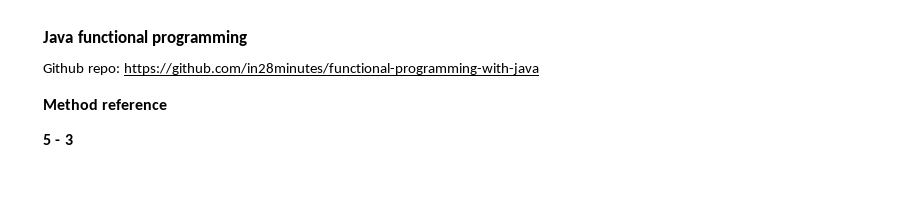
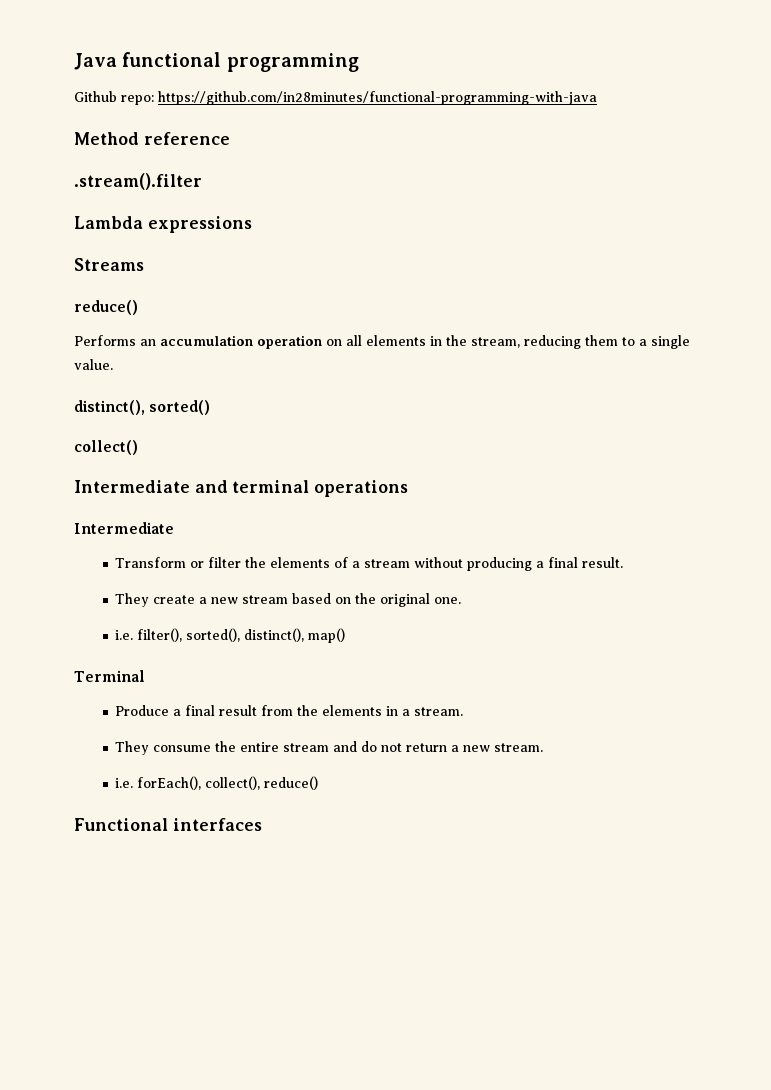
[43,134,73,145] 5 - 3 -> [74,173,202,190] [74,216,252,233] [74,258,144,271] [74,300,138,315] [74,335,690,349] [74,359,113,370] [74,400,211,415] [74,440,138,455] [74,480,409,497] [74,522,174,534] [115,557,624,571] [115,593,462,607] [115,628,346,643] [74,670,145,682] [115,705,464,716] [115,741,544,755] [115,776,319,790] [74,818,262,831] .stream().filter // Lambda expressions // Streams // reduce() // Performs an accumulation operation on all elements in the stream, reducing them to a single value. // distinct(), sorted() // collect() // Intermediate and terminal operations // Intermediate // Transform or filter the elements of a stream without producing a final result. // They create a new stream based on the original one. // i.e. filter(), sorted(), distinct(), map() // Terminal // Produce a final result from the elements in a stream. // They consume the entire stream and do not return a new stream. // i.e. forEach(), collect(), reduce() // Functional interfaces

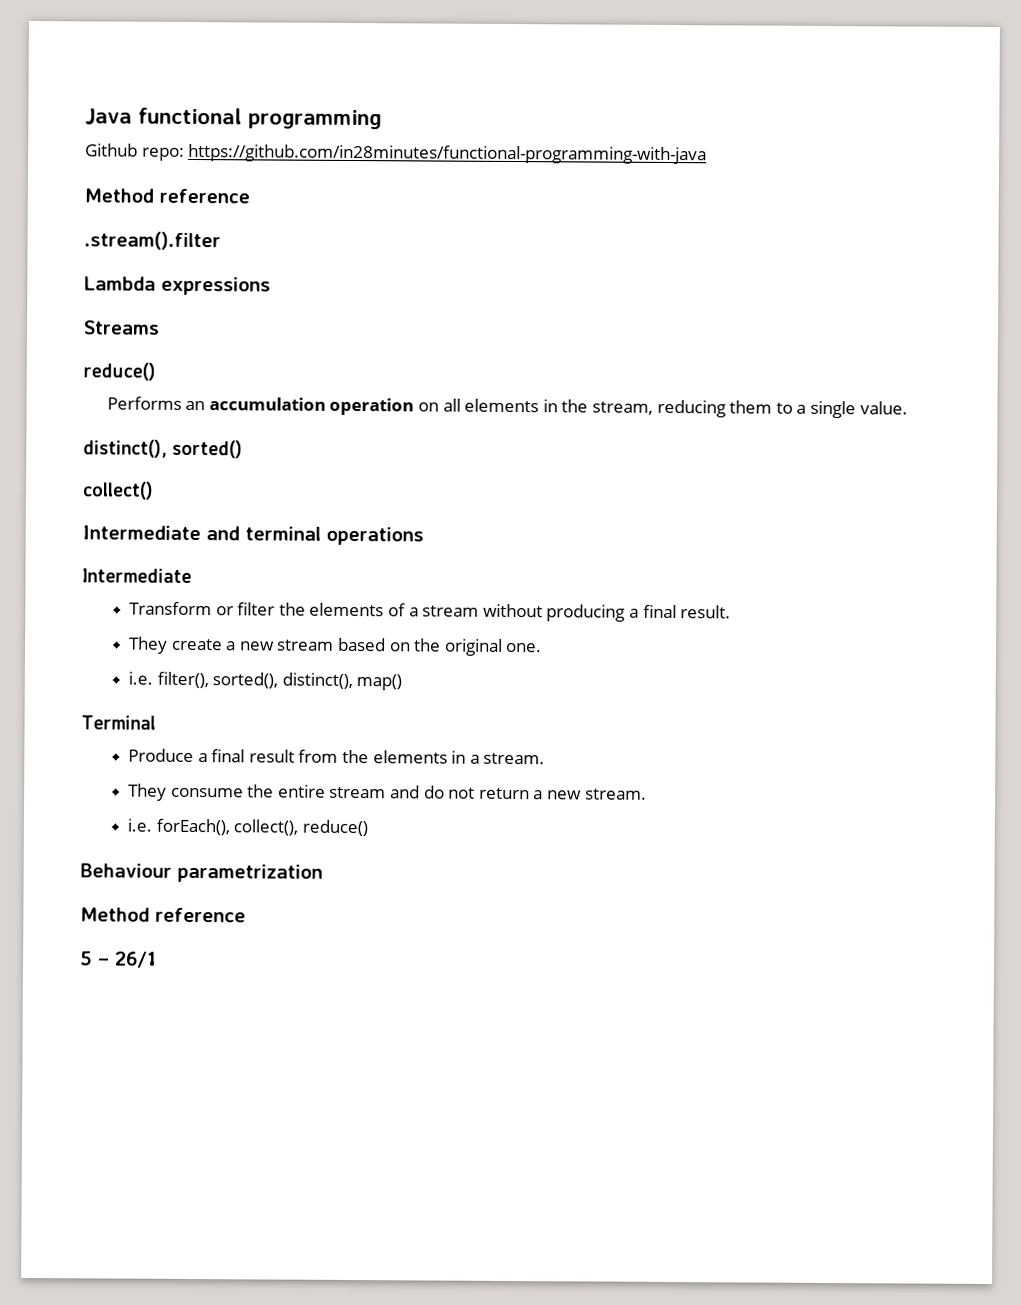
[74,818,262,831] Functional interfaces -> [80,863,323,883] [80,907,246,923] [80,951,157,968] Behaviour parametrization // Method reference // 5 – 26/1

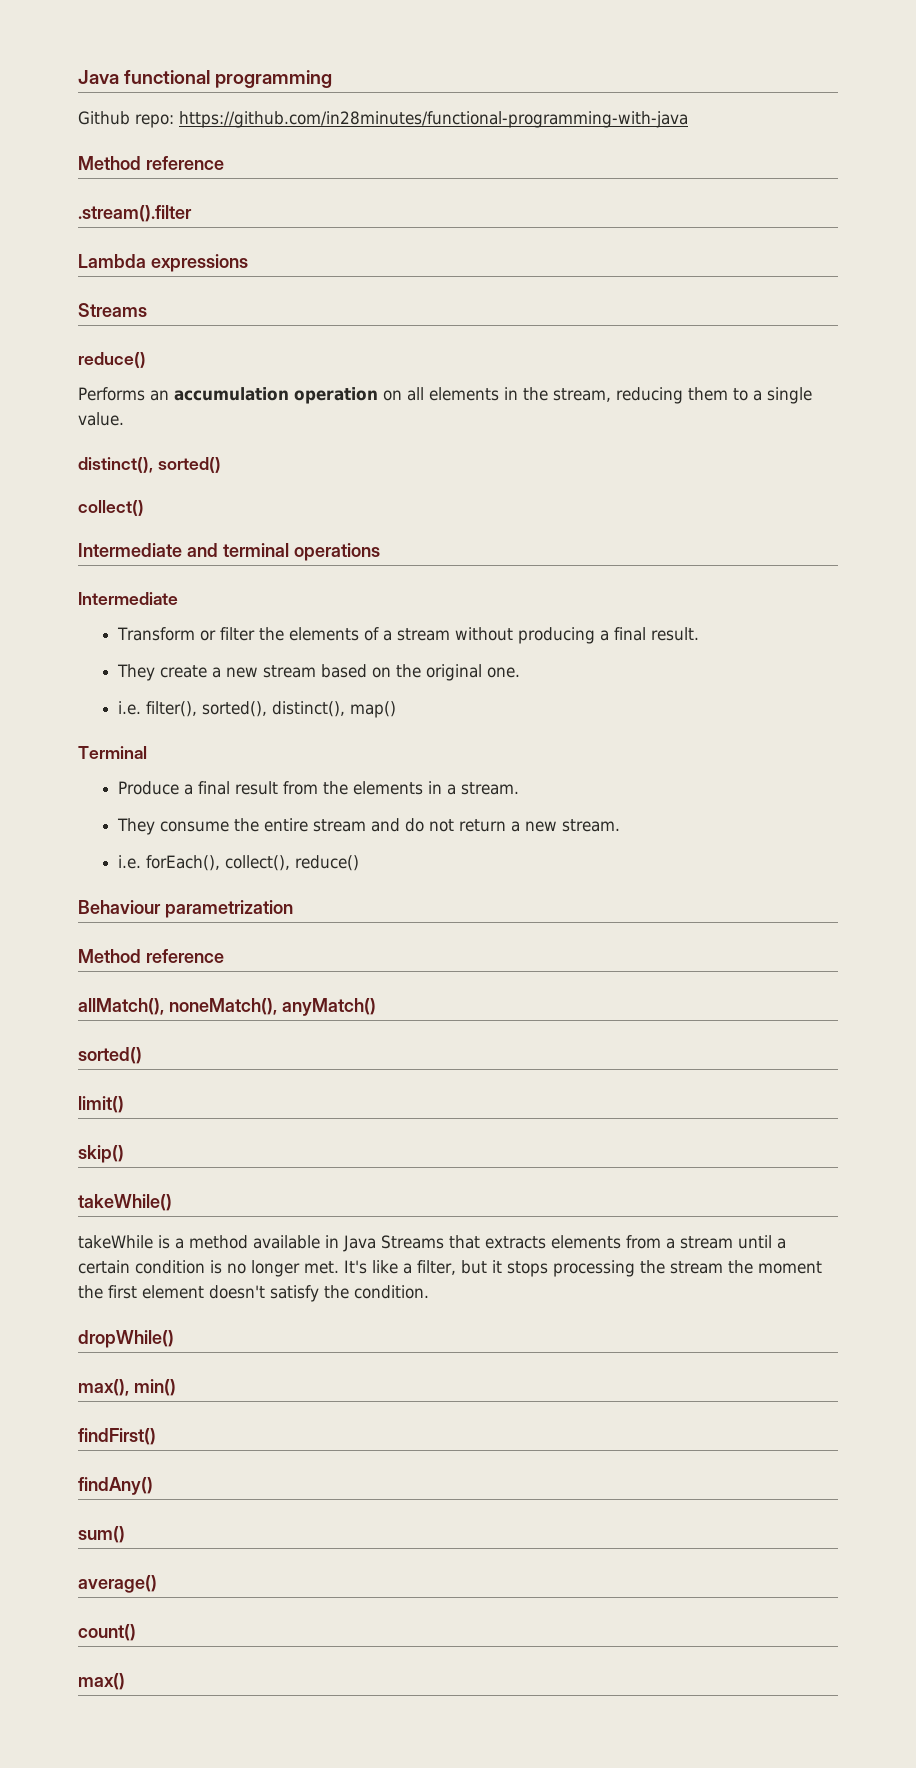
[80,951,157,968] 5 – 26/1 -> [78,998,376,1016] [78,1047,142,1064] [78,1096,124,1113] [78,1145,124,1163] [78,1194,172,1211] [78,1235,786,1252] [78,1260,822,1277] [78,1285,429,1302] [78,1330,174,1348] [78,1379,176,1396] [78,1428,156,1445] [78,1477,153,1495] [78,1526,125,1543] [78,1575,157,1593] [78,1624,136,1641] [78,1673,125,1690] allMatch(), noneMatch(), anyMatch() // sorted() // limit() // skip() // takeWhile() // takeWhile is a method available in Java Streams that extracts elements from a stream until a certain condition is no longer met. It's like a filter, but it stops processing the stream the moment the first element doesn't satisfy the condition. // dropWhile() // max(), min() // findFirst() // findAny() // sum() // average() // count() // max()

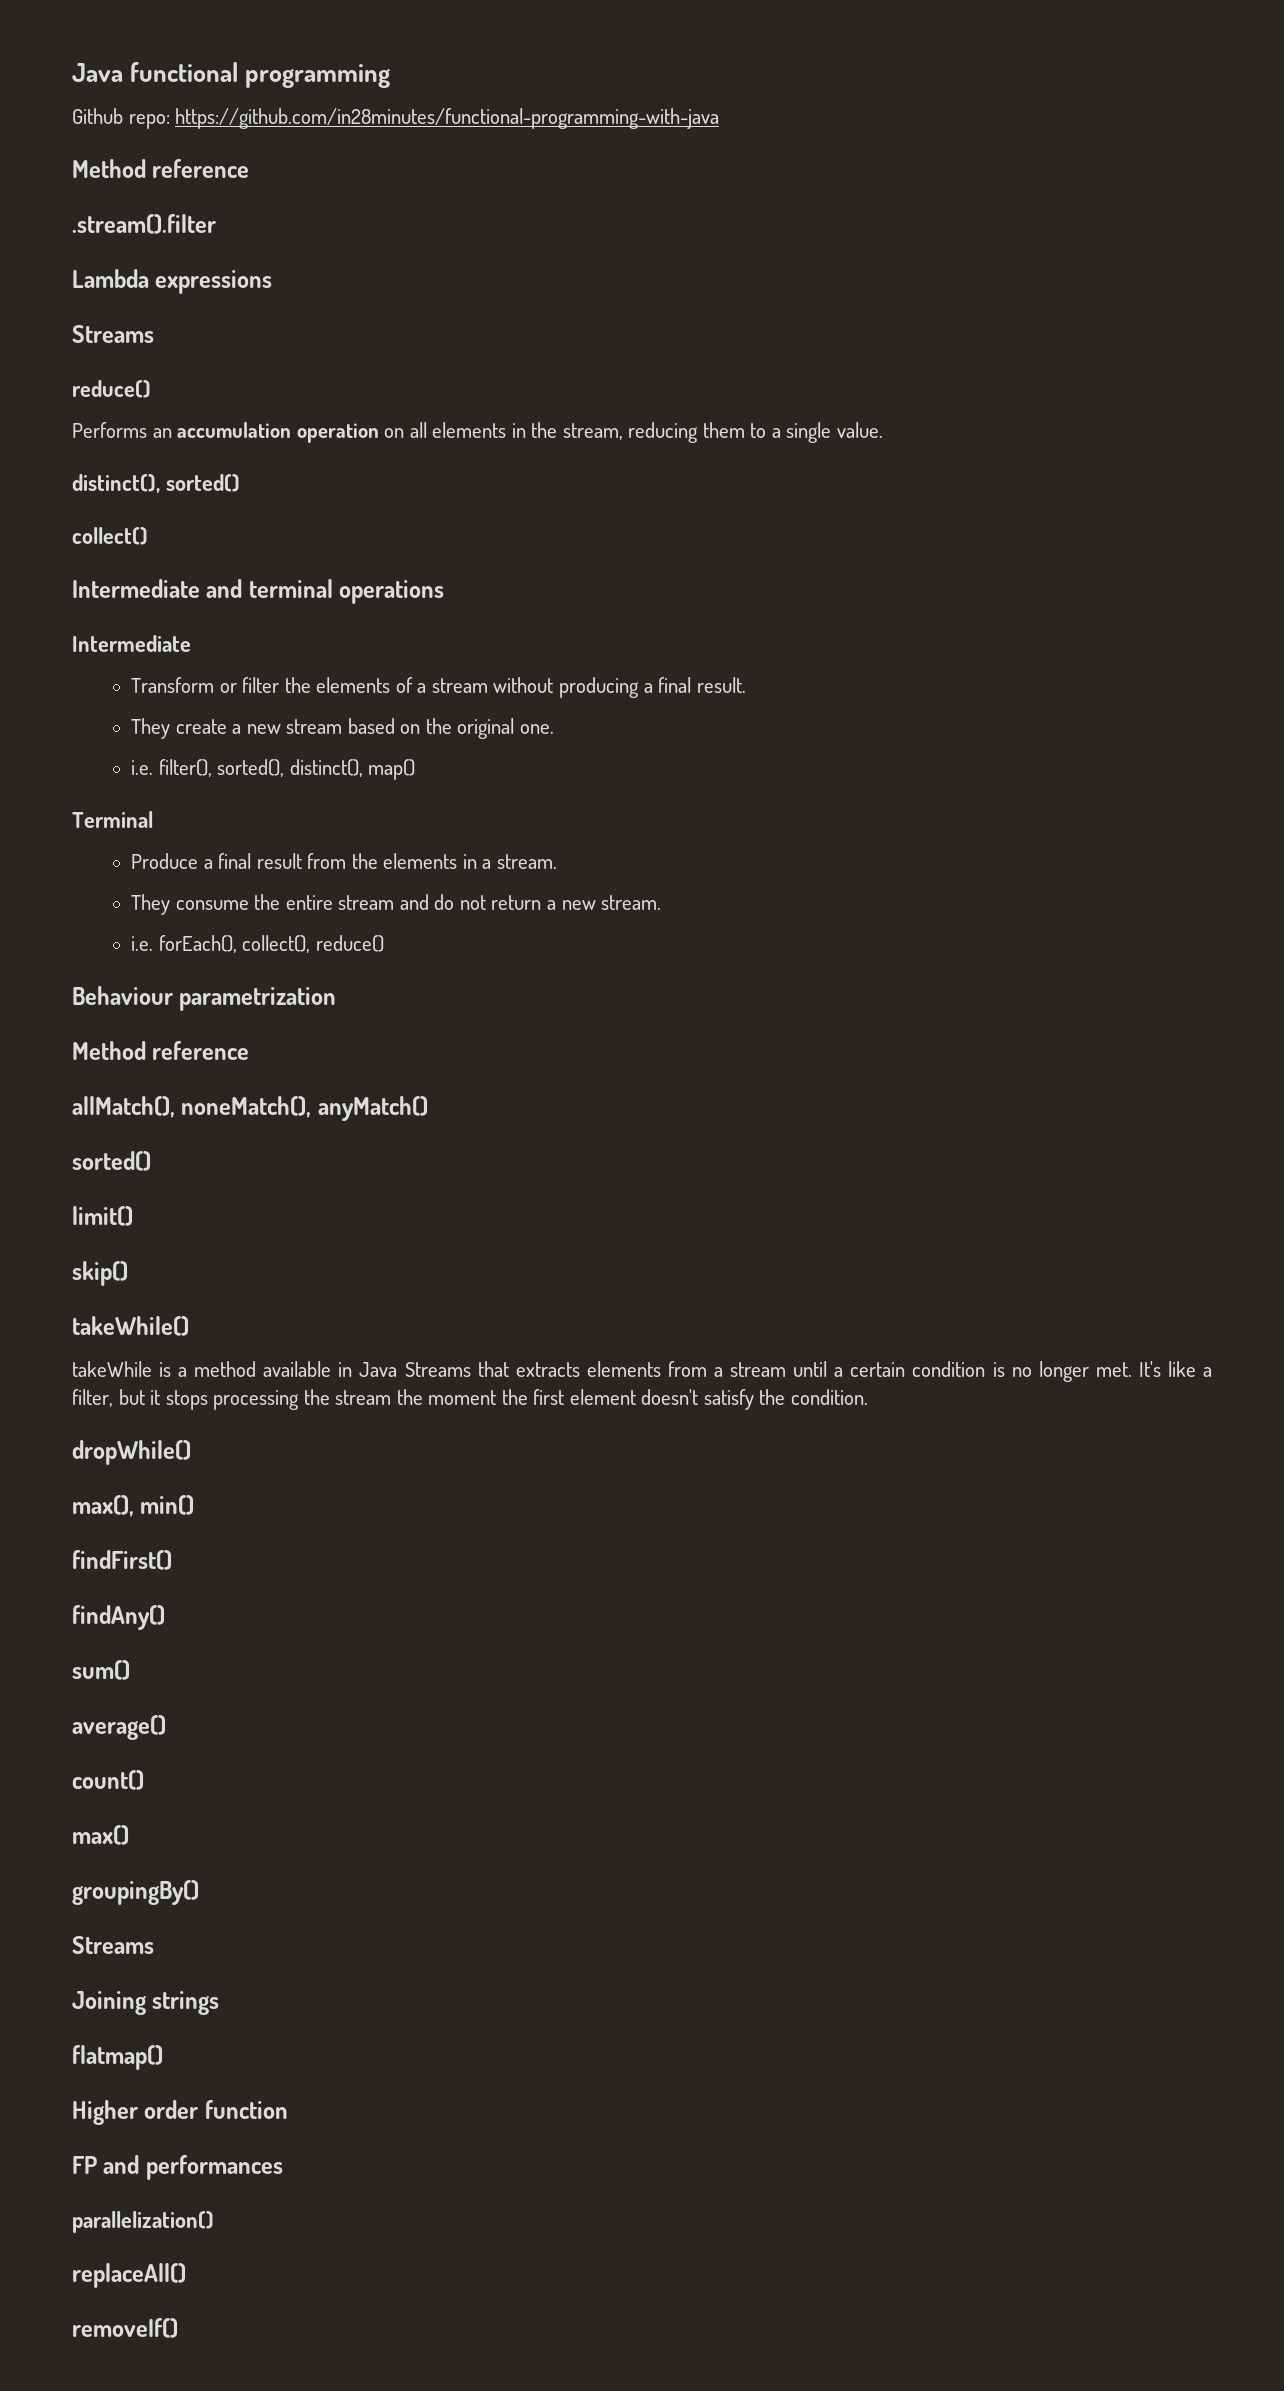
(125, 1681) none -> [72,1880,199,1905] [72,1936,154,1954] [72,1991,220,2015] [72,2045,163,2070] [72,2100,288,2125] [72,2155,283,2180] [72,2211,214,2233] [72,2263,186,2288] [72,2318,178,2338] // groupingBy() // Streams // Joining strings // flatmap() // Higher order function // FP and performances // parallelization() // replaceAll() // removeIf()

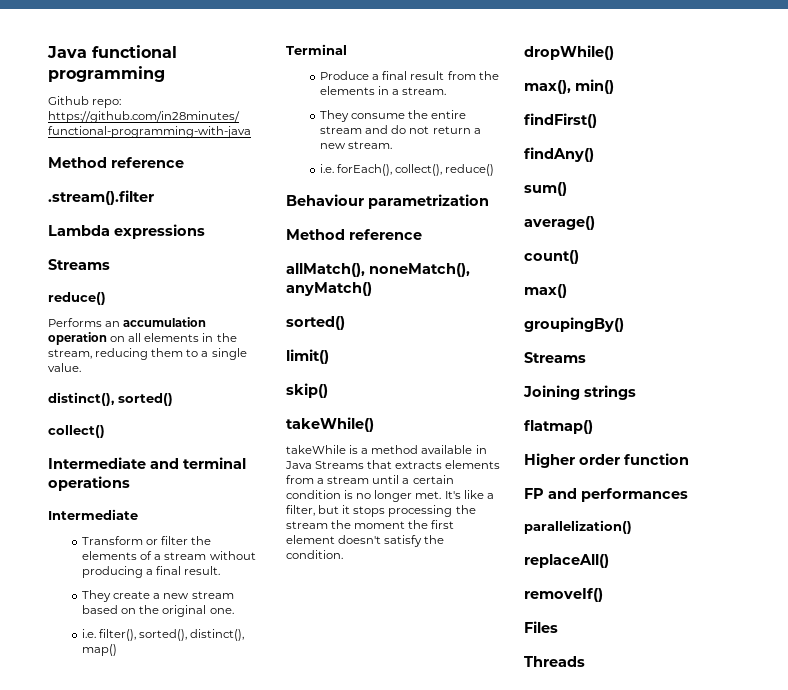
(178, 2328) none -> [524,621,558,633] [524,656,585,667] // Files // Threads

